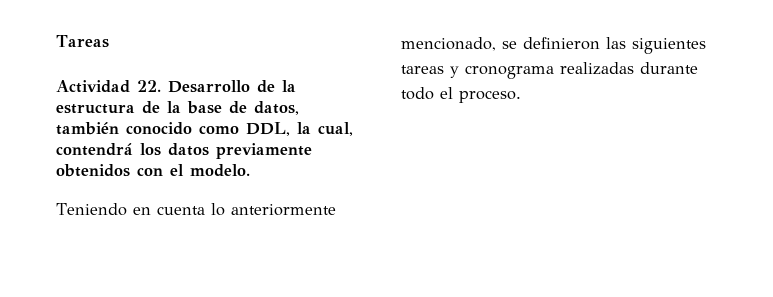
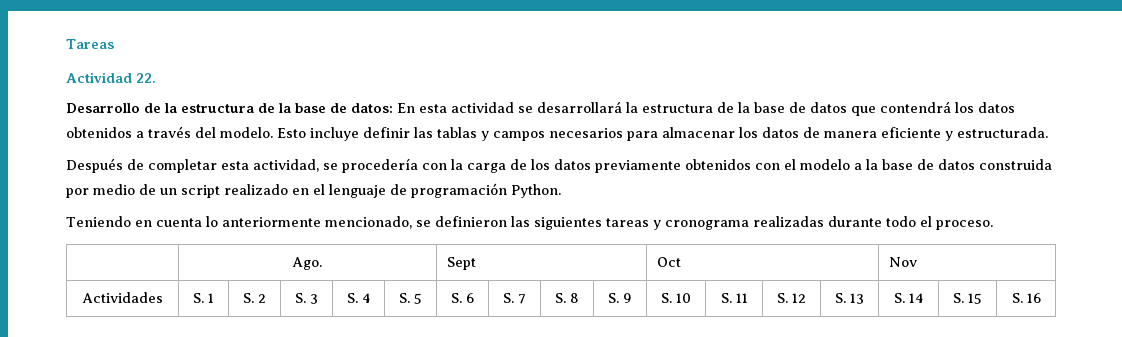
(161, 86) none -> (156, 78) //
[254,101,299,115] [56,122,353,136] [56,143,312,159] [56,164,250,177] datos, también conocido como DDL, la cual, contendrá los datos previamente obtenidos con el modelo. -> [351,101,1015,116] [66,126,1048,141] [66,158,1052,173] [66,183,561,198] datos: En esta actividad se desarrollará la estructura de la base de datos que contendrá los datos obtenidos a través del modelo. Esto incluye definir las tablas y campos necesarios para almacenar los datos de manera eficiente y estructurada. // Después de completar esta actividad, se procedería con la carga de los datos previamente obtenidos con el modelo a la base de datos construida por medio de un script realizado en el lenguaje de programación Python.
(521, 96) none -> [292,257,322,270] [447,257,477,270] [657,257,682,267] [889,257,918,267] [81,292,163,303] [193,293,214,303] [243,293,266,303] [295,293,318,304] [346,293,371,303] [399,293,422,304] [451,293,474,303] [503,293,526,304] [555,293,579,303] [608,293,632,303] [661,293,691,303] [720,293,748,303] [777,293,806,303] [835,293,864,304] [893,293,924,303] [953,293,982,304] [1011,293,1041,303] // | Ago. | Sept | Oct | Nov // Actividades | S. 1 | S. 2 | S. 3 | S. 4 | S. 5 | S. 6 | S. 7 | S. 8 | S. 9 | S. 10 | S. 11 | S. 12 | S. 13 | S. 14 | S. 15 | S. 16

